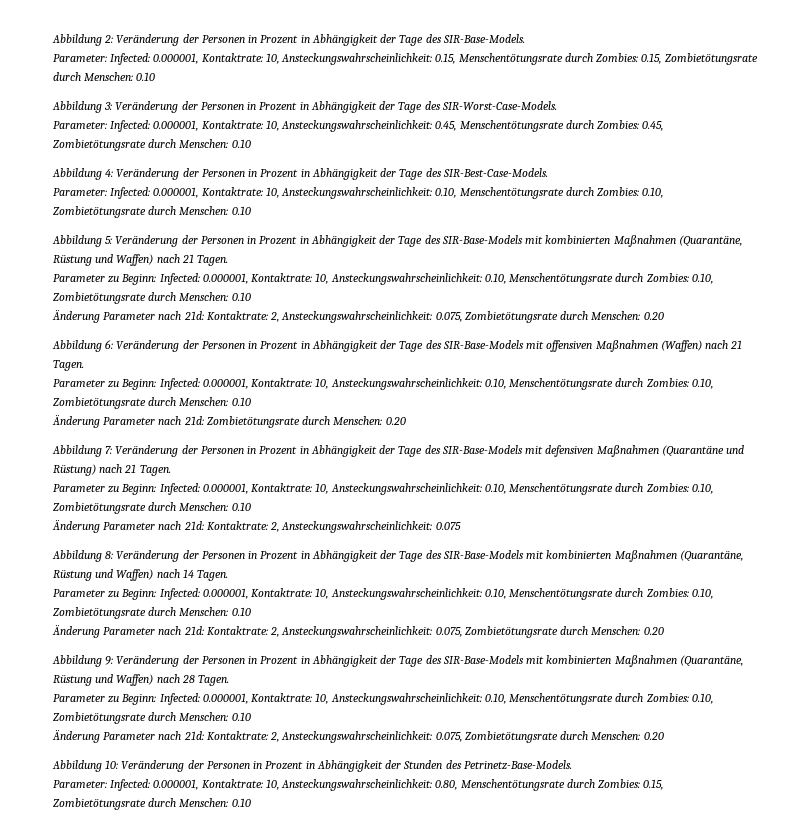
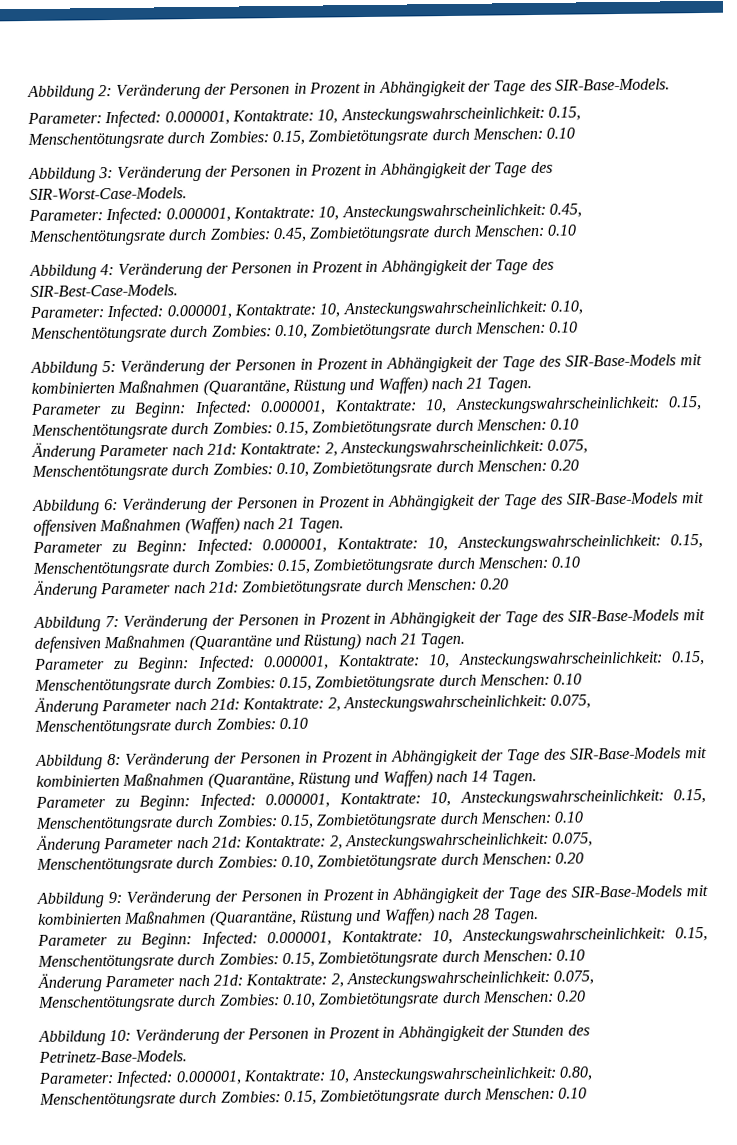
[484,273,713,285] 0.10, Menschentötungsrate durch Zombies: 0.10, -> [668,396,702,411] [31,421,309,440] 0.15, Menschentötungsrate durch Zombies: 0.15,
(462, 317) none -> [31,462,309,481] Menschentötungsrate durch Zombies: 0.10,
[484,378,713,390] 0.10, Menschentötungsrate durch Zombies: 0.10, -> [670,534,703,549] [32,559,311,578] 0.15, Menschentötungsrate durch Zombies: 0.15,
[484,483,713,495] 0.10, Menschentötungsrate durch Zombies: 0.10, -> [671,651,705,666] [34,676,312,695] 0.15, Menschentötungsrate durch Zombies: 0.15,
[435,522,461,530] 0.075 -> [550,694,592,709] [34,717,308,736] 0.075, Menschentötungsrate durch Zombies: 0.10
[484,588,713,600] 0.10, Menschentötungsrate durch Zombies: 0.10, -> [673,789,706,804] [35,814,314,833] 0.15, Menschentötungsrate durch Zombies: 0.15,
(462, 632) none -> [36,855,314,874] Menschentötungsrate durch Zombies: 0.10,
[484,693,713,705] 0.10, Menschentötungsrate durch Zombies: 0.10, -> [675,927,708,942] [37,952,315,971] 0.15, Menschentötungsrate durch Zombies: 0.15,
(462, 737) none -> [38,993,316,1012] Menschentötungsrate durch Zombies: 0.10,

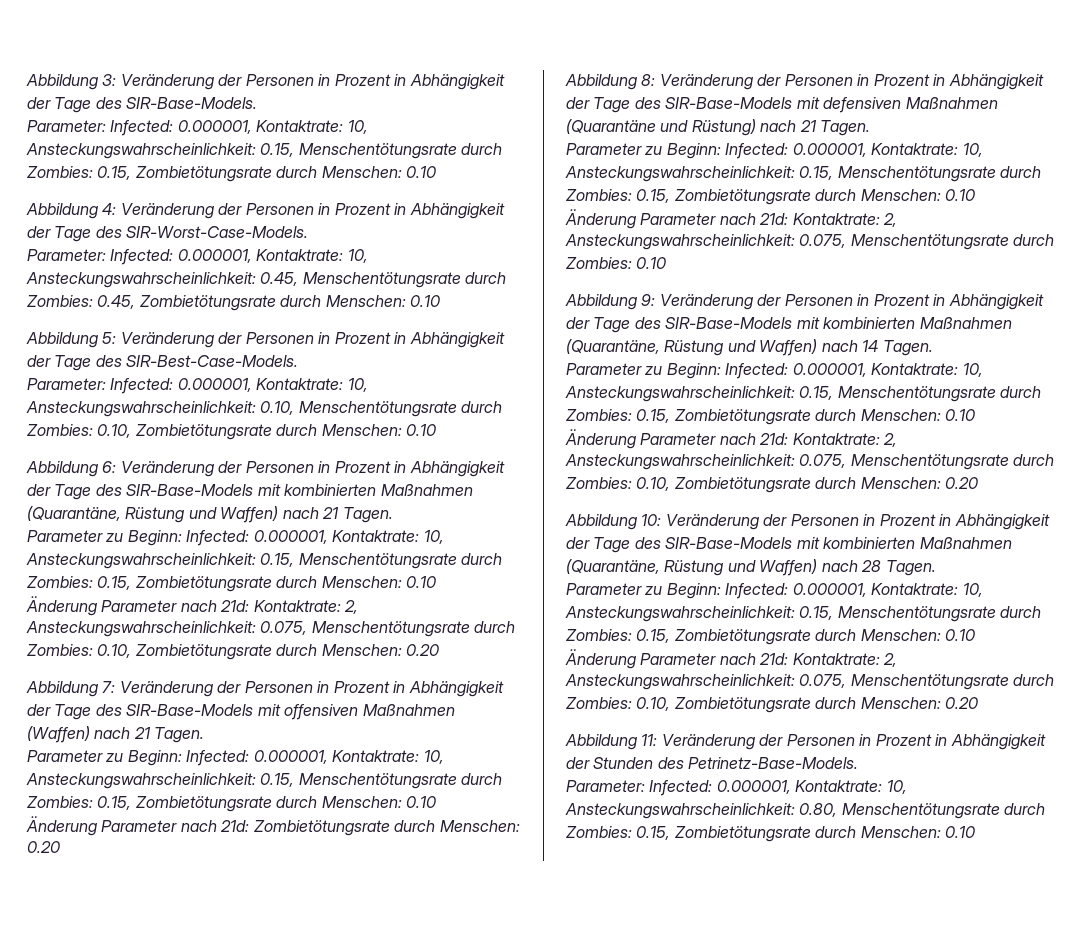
[27,85,113,102] Abbildung 2: -> [26,74,117,90] Abbildung 3:
[98,167,114,179] 3: -> [102,203,117,215] 4:
[100,263,115,276] 4: -> [102,332,117,344] 5:
[101,360,116,373] 5: -> [102,461,117,473] 6:
[103,498,118,511] 6: -> [102,681,116,693] 7:
[104,615,119,628] 7: -> [641,74,656,86] 8:
[106,753,121,766] 8: -> [641,294,656,306] 9:
[107,891,122,904] 9: -> [641,514,662,526] 10:
[109,1029,132,1042] 10: -> [641,734,658,746] 11:

